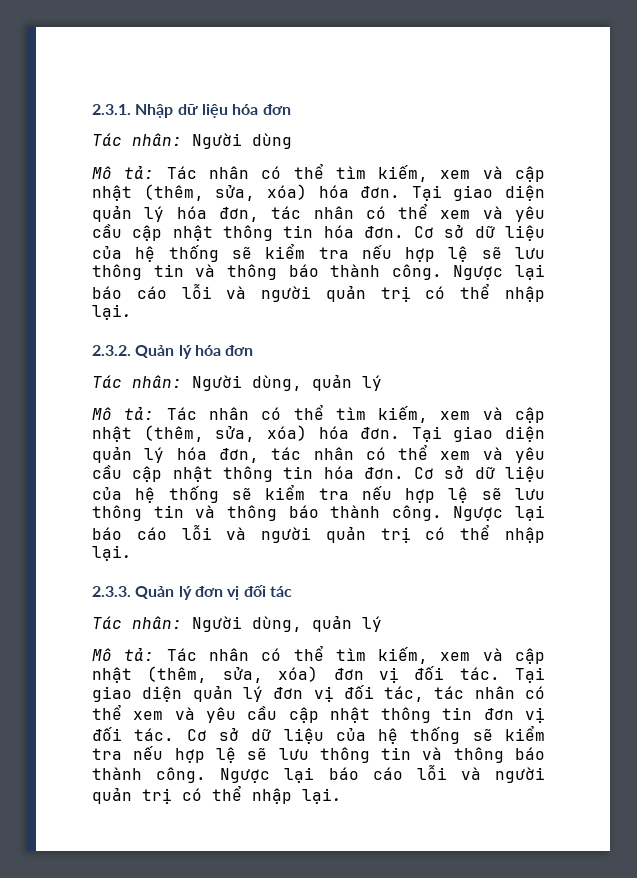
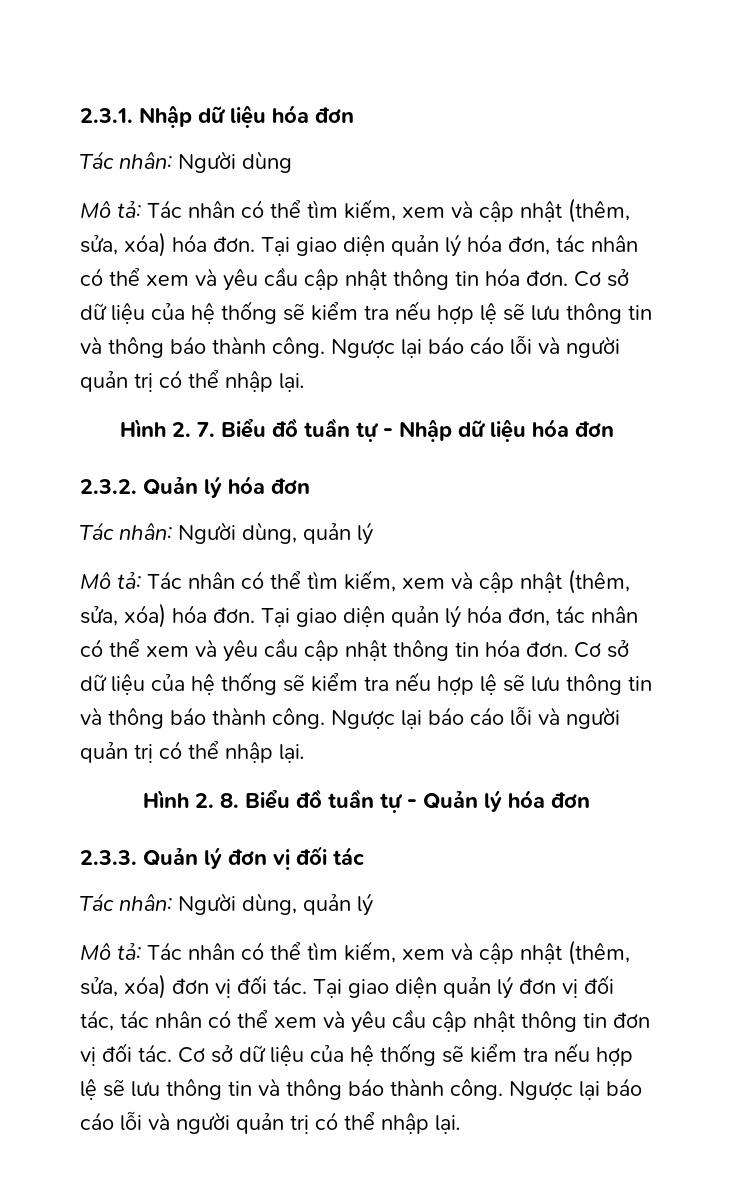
(132, 312) none -> [119,418,614,442] // Hình 2. 7. Biểu đồ tuần tự - Nhập dữ liệu hóa đơn
(132, 553) none -> [143,789,590,813] // Hình 2. 8. Biểu đồ tuần tự - Quản lý hóa đơn

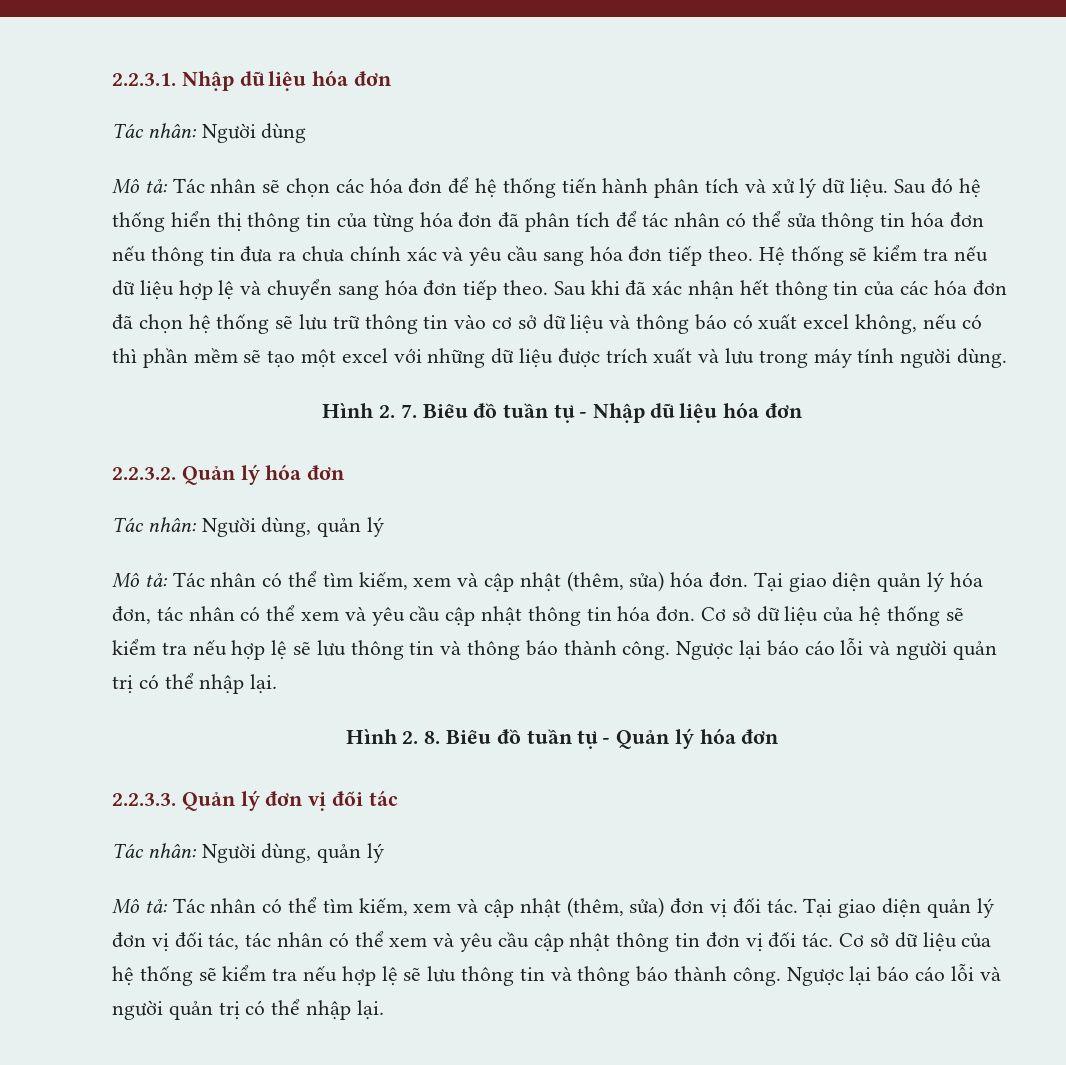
[80,108,133,123] 2.3.1. -> [112,73,176,86] 2.2.3.1.
[241,198,630,223] [80,232,638,257] [80,267,629,291] [80,301,652,324] [80,335,620,358] [80,370,305,392] có thể tìm kiếm, xem và cập nhật (thêm, sửa, xóa) hóa đơn. Tại giao diện quản lý hóa đơn, tác nhân có thể xem và yêu cầu cập nhật thông tin hóa đơn. Cơ sở dữ liệu của hệ thống sẽ kiểm tra nếu hợp lệ sẽ lưu thông tin và thông báo thành công. Ngược lại báo cáo lỗi và người quản trị có thể nhập lại. -> [262,177,981,198] [112,211,984,232] [112,245,988,266] [112,279,1007,300] [112,314,982,334] [112,348,1008,368] sẽ chọn các hóa đơn để hệ thống tiến hành phân tích và xử lý dữ liệu. Sau đó hệ thống hiển thị thông tin của từng hóa đơn đã phân tích để tác nhân có thể sửa thông tin hóa đơn nếu thông tin đưa ra chưa chính xác và yêu cầu sang hóa đơn tiếp theo. Hệ thống sẽ kiểm tra nếu dữ liệu hợp lệ và chuyển sang hóa đơn tiếp theo. Sau khi đã xác nhận hết thông tin của các hóa đơn đã chọn hệ thống sẽ lưu trữ thông tin vào cơ sở dữ liệu và thông báo có xuất excel không, nếu có thì phần mềm sẽ tạo một excel với những dữ liệu được trích xuất và lưu trong máy tính người dùng.
[80,479,137,494] 2.3.2. -> [112,467,176,480] 2.2.3.2.
[80,603,166,628] sửa, xóa) -> [629,571,665,592] sửa)
[80,850,137,865] 2.3.3. -> [112,793,176,806] 2.2.3.3.
[80,974,166,999] sửa, xóa) -> [629,897,665,918] sửa)

